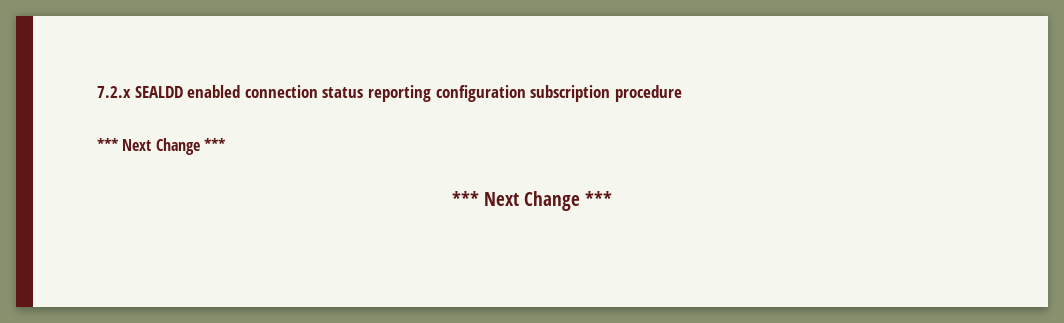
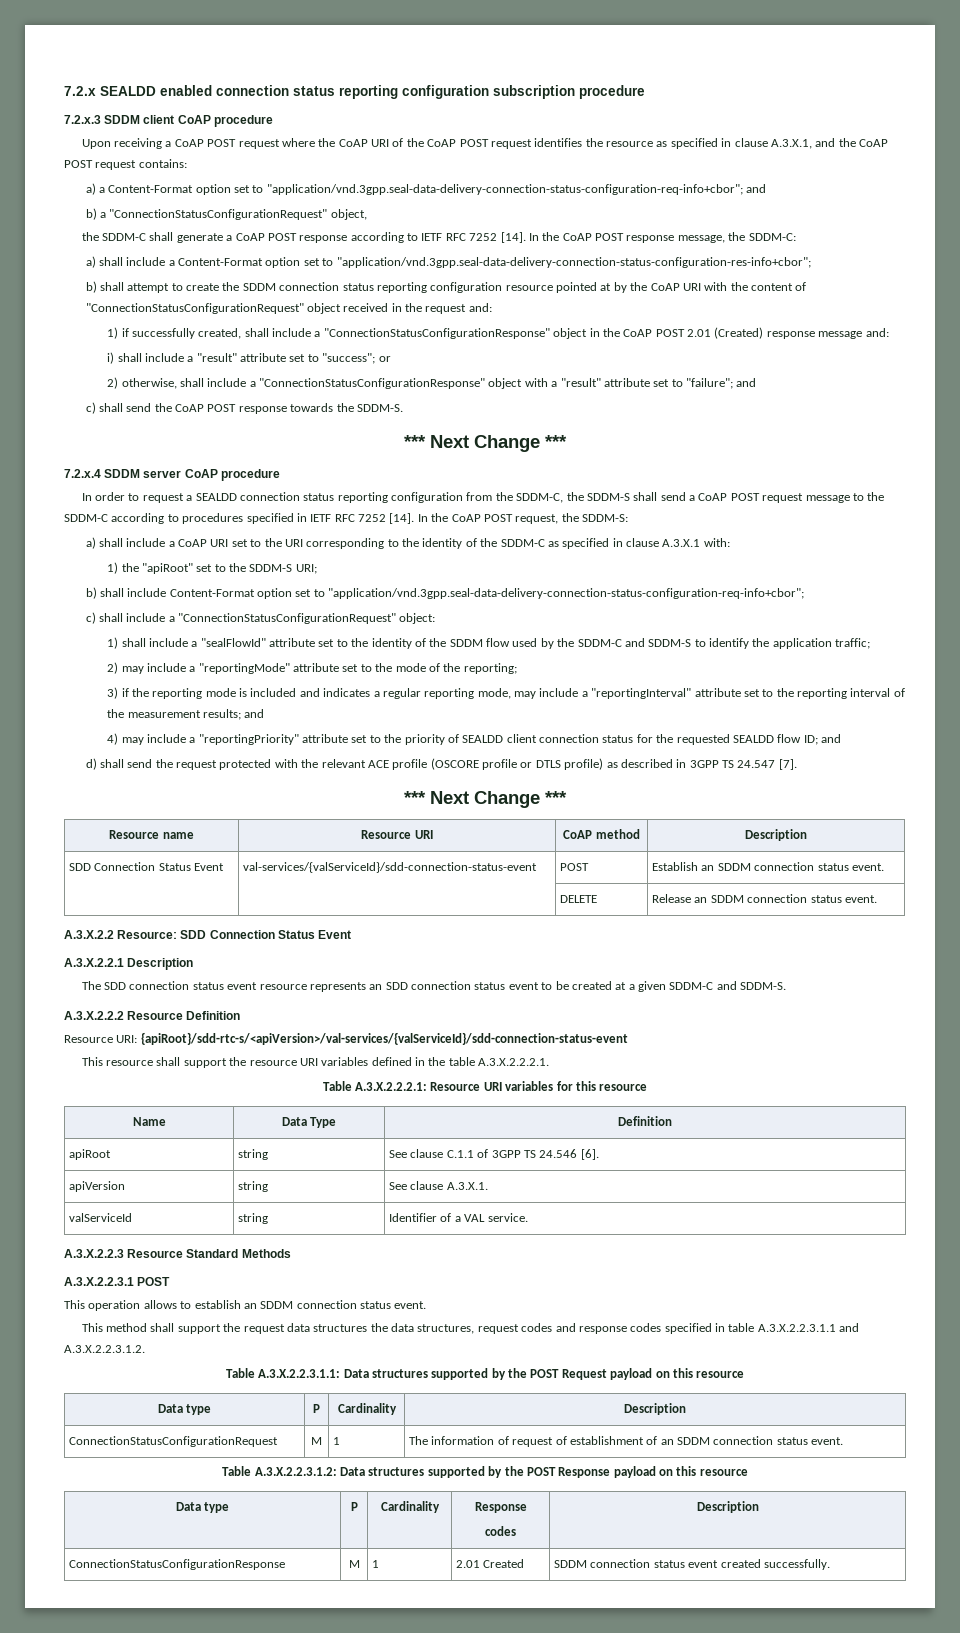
[97,138,226,155] [452,191,612,211] *** Next Change *** // *** Next Change *** -> [64,115,273,127] [81,138,888,149] [64,159,187,170] [85,183,767,195] [85,208,367,220] [81,232,796,243] [85,256,811,268] [85,281,807,293] [85,303,492,314] [107,327,889,339] [107,352,391,364] [107,377,757,389] [85,402,403,414] [404,435,567,452] [64,469,280,481] [81,492,885,503] [64,513,628,524] [85,537,730,549] [107,562,317,574] [85,587,805,599] [85,612,436,624] [107,637,871,649] [107,662,517,674] [107,687,905,699] [107,709,265,720] [107,733,842,745] [85,758,797,770] [404,791,567,808] [109,830,194,839] [361,830,433,839] [563,829,640,839] [745,829,807,841] [69,862,225,871] [243,862,538,873] [560,863,590,871] [652,862,884,871] [560,895,598,903] [652,894,877,903] [64,930,352,939] [64,958,194,970] [81,981,787,992] [64,1011,241,1020] [64,1032,628,1045] [81,1057,550,1068] [322,1081,648,1091] [132,1117,166,1126] [281,1117,337,1128] [618,1116,672,1126] [69,1149,112,1160] [238,1149,269,1160] [389,1149,599,1160] [69,1181,126,1192] [238,1181,269,1192] [389,1181,488,1190] [69,1213,133,1222] [238,1213,269,1224] [389,1213,528,1222] [64,1249,291,1258] [64,1277,171,1286] [64,1300,427,1311] [81,1323,860,1334] [64,1345,145,1353] [225,1368,745,1380] [157,1404,212,1415] [313,1404,320,1413] [337,1403,397,1415] [624,1403,686,1415] [69,1436,279,1447] [311,1437,322,1445] [333,1437,341,1445] [409,1436,844,1447] [222,1466,748,1478] [175,1502,230,1513] [350,1502,358,1511] [380,1501,440,1513] [474,1502,527,1513] [485,1526,516,1536] [696,1501,759,1513] [69,1559,286,1570] [348,1560,360,1568] [372,1560,380,1568] [456,1559,525,1568] [554,1559,830,1570] 7.2.x.3 SDDM client CoAP procedure // Upon receiving a CoAP POST request where the CoAP URI of the CoAP POST request identifies the resource as specified in clause A.3.X.1, and the CoAP POST request contains: // a) a Content-Format option set to "application/vnd.3gpp.seal-data-delivery-connection-status-configuration-req-info+cbor"; and // b) a "ConnectionStatusConfigurationRequest" object, // the SDDM-C shall generate a CoAP POST response according to IETF RFC 7252 [14]. In the CoAP POST response message, the SDDM-C: // a) shall include a Content-Format option set to "application/vnd.3gpp.seal-data-delivery-connection-status-configuration-res-info+cbor"; // b) shall attempt to create the SDDM connection status reporting configuration resource pointed at by the CoAP URI with the content of "ConnectionStatusConfigurationRequest" object received in the request and: // 1) if successfully created, shall include a "ConnectionStatusConfigurationResponse" object in the CoAP POST 2.01 (Created) response message and: // i) shall include a "result" attribute set to "success"; or // 2) otherwise, shall include a "ConnectionStatusConfigurationResponse" object with a "result" attribute set to "failure"; and // c) shall send the CoAP POST response towards the SDDM-S. // *** Next Change *** // 7.2.x.4 SDDM server CoAP procedure // In order to request a SEALDD connection status reporting configuration from the SDDM-C, the SDDM-S shall send a CoAP POST request message to the SDDM-C according to procedures specified in IETF RFC 7252 [14]. In the CoAP POST request, the SDDM-S: // a) shall include a CoAP URI set to the URI corresponding to the identity of the SDDM-C as specified in clause A.3.X.1 with: // 1) the "apiRoot" set to the SDDM-S URI; // b) shall include Content-Format option set to "application/vnd.3gpp.seal-data-delivery-connection-status-configuration-req-info+cbor"; // c) shall include a "ConnectionStatusConfigurationRequest" object: // 1) shall include a "sealFlowId" attribute set to the identity of the SDDM flow used by the SDDM-C and SDDM-S to identify the application traffic; // 2) may include a "reportingMode" attribute set to the mode of the reporting; // 3) if the reporting mode is included and indicates a regular reporting mode, may include a "reportingInterval" attribute set to the reporting interval of the measurement results; and // 4) may include a "reportingPriority" attribute set to the priority of SEALDD client connection status for the requested SEALDD flow ID; and // d) shall send the request protected with the relevant ACE profile (OSCORE profile or DTLS profile) as described in 3GPP TS 24.547 [7]. // *** Next Change *** // Resource name | Resource URI | CoAP method | Description // SDD Connection Status Event | val-services/{valServiceId}/sdd-connection-status-event | POST | Establish an SDDM connection status event. // | | DELETE | Release an SDDM connection status event. // A.3.X.2.2 Resource: SDD Connection Status Event // A.3.X.2.2.1 Description // The SDD connection status event resource represents an SDD connection status event to be created at a given SDDM-C and SDDM-S. // A.3.X.2.2.2 Resource Definition // Resource URI: {apiRoot}/sdd-rtc-s/<apiVersion>/val-services/{valServiceId}/sdd-connection-status-event // This resource shall support the resource URI variables defined in the table A.3.X.2.2.2.1. // Table A.3.X.2.2.2.1: Resource URI variables for this resource // Name | Data Type | Definition // apiRoot | string | See clause C.1.1 of 3GPP TS 24.546 [6]. // apiVersion | string | See clause A.3.X.1. // valServiceId | string | Identifier of a VAL service. // A.3.X.2.2.3 Resource Standard Methods // A.3.X.2.2.3.1 POST // This operation allows to establish an SDDM connection status event. // This method shall support the request data structures the data structures, request codes and response codes specified in table A.3.X.2.2.3.1.1 and A.3.X.2.2.3.1.2. // Table A.3.X.2.2.3.1.1: Data structures supported by the POST Request payload on this resource // Data type | P | Cardinality | Description // ConnectionStatusConfigurationRequest | M | 1 | The information of request of establishment of an SDDM connection status event. // Table A.3.X.2.2.3.1.2: Data structures supported by the POST Response payload on this resource // Data type | P | Cardinality | Response // codes | Description // ConnectionStatusConfigurationResponse | M | 1 | 2.01 Created | SDDM connection status event created successfully.

